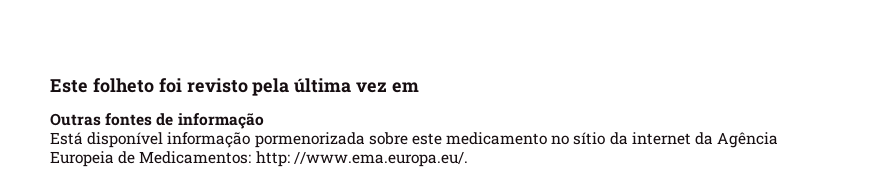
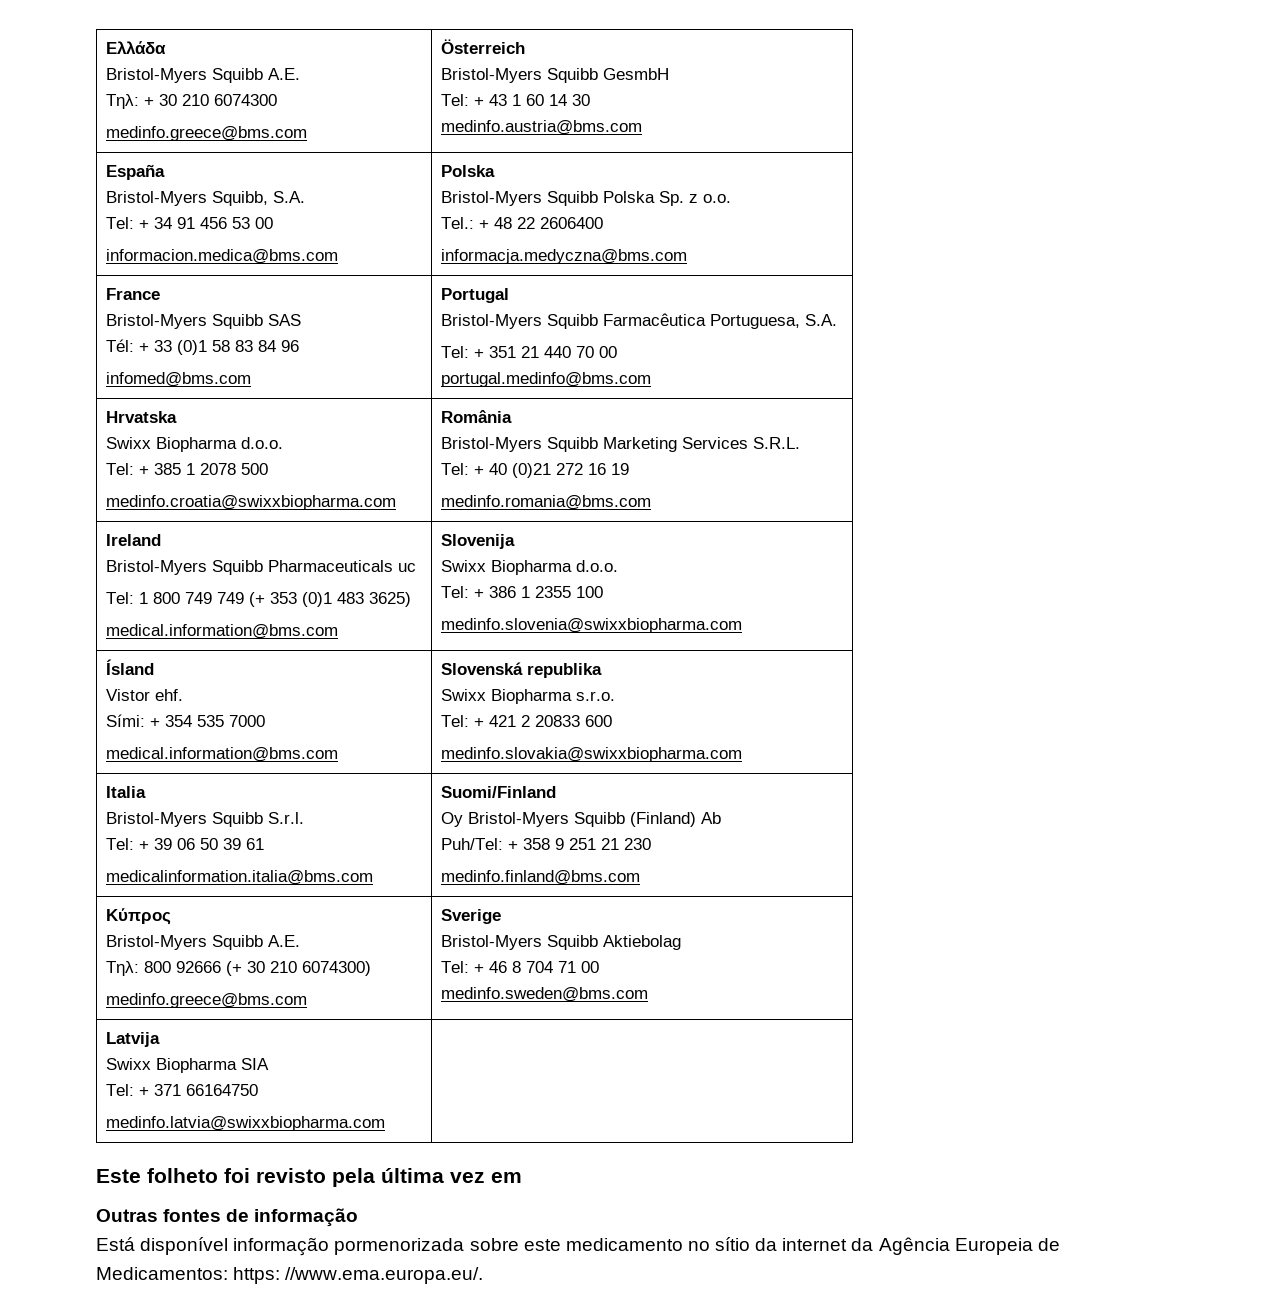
(50, 86) none -> [106,41,167,54] [106,68,301,83] [106,94,278,109] [106,126,308,141] [441,39,526,54] [441,68,670,83] [441,94,591,106] [441,120,643,135] [106,164,166,180] [106,191,306,206] [106,217,274,229] [106,249,339,264] [441,165,496,177] [441,191,732,206] [441,217,604,229] [441,249,688,264] [106,288,161,300] [106,314,302,329] [106,339,300,355] [106,372,252,387] [441,288,510,303] [441,313,838,329] [441,346,618,358] [441,372,652,387] [106,411,178,423] [106,437,284,452] [106,463,269,475] [106,495,397,510] [441,410,513,423] [441,437,801,452] [441,463,630,478] [441,495,652,510] [106,534,162,546] [106,560,417,575] [106,592,412,607] [106,624,339,639] [441,534,516,549] [441,560,619,575] [441,586,604,598] [441,618,743,633] [106,659,155,675] [106,689,184,701] [106,714,266,727] [106,747,339,762] [441,662,603,678] [441,689,616,704] [441,715,613,727] [441,747,743,762] [106,786,147,798] [106,812,305,827] [106,838,265,850] [106,870,374,885] [441,786,557,798] [441,812,722,827] [441,838,652,850] [441,870,641,885] [106,908,172,925] [106,935,301,950] [106,961,372,976] [106,993,308,1008] [441,909,502,924] [441,935,682,950] [441,961,600,973] [441,987,649,1002] [106,1032,161,1047] [106,1058,270,1073] [106,1084,259,1096] [106,1116,386,1131] Ελλάδα // Bristol-Myers Squibb A.E. // Τηλ: + 30 210 6074300 // medinfo.greece@bms.com | Österreich // Bristol-Myers Squibb GesmbH // Tel: + 43 1 60 14 30 // medinfo.austria@bms.com // España // Bristol-Myers Squibb, S.A. // Tel: + 34 91 456 53 00 // informacion.medica@bms.com | Polska // Bristol-Myers Squibb Polska Sp. z o.o. // Tel.: + 48 22 2606400 // informacja.medyczna@bms.com // France // Bristol-Myers Squibb SAS // Tél: + 33 (0)1 58 83 84 96 // infomed@bms.com | Portugal // Bristol-Myers Squibb Farmacêutica Portuguesa, S.A. // Tel: + 351 21 440 70 00 // portugal.medinfo@bms.com // Hrvatska // Swixx Biopharma d.o.o. // Tel: + 385 1 2078 500 // medinfo.croatia@swixxbiopharma.com | România // Bristol-Myers Squibb Marketing Services S.R.L. // Tel: + 40 (0)21 272 16 19 // medinfo.romania@bms.com // Ireland // Bristol-Myers Squibb Pharmaceuticals uc // Tel: 1 800 749 749 (+ 353 (0)1 483 3625) // medical.information@bms.com | Slovenija // Swixx Biopharma d.o.o. // Tel: + 386 1 2355 100 // medinfo.slovenia@swixxbiopharma.com // Ísland // Vistor ehf. // Sími: + 354 535 7000 // medical.information@bms.com | Slovenská republika // Swixx Biopharma s.r.o. // Tel: + 421 2 20833 600 // medinfo.slovakia@swixxbiopharma.com // Italia // Bristol-Myers Squibb S.r.l. // Tel: + 39 06 50 39 61 // medicalinformation.italia@bms.com | Suomi/Finland // Oy Bristol-Myers Squibb (Finland) Ab // Puh/Tel: + 358 9 251 21 230 // medinfo.finland@bms.com // Κύπρος // Bristol-Myers Squibb A.E. // Τηλ: 800 92666 (+ 30 210 6074300) // medinfo.greece@bms.com | Sverige // Bristol-Myers Squibb Aktiebolag // Tel: + 46 8 704 71 00 // medinfo.sweden@bms.com // Latvija // Swixx Biopharma SIA // Tel: + 371 66164750 // medinfo.latvia@swixxbiopharma.com | //
[255,151,290,167] http: -> [233,1267,281,1284] https:

